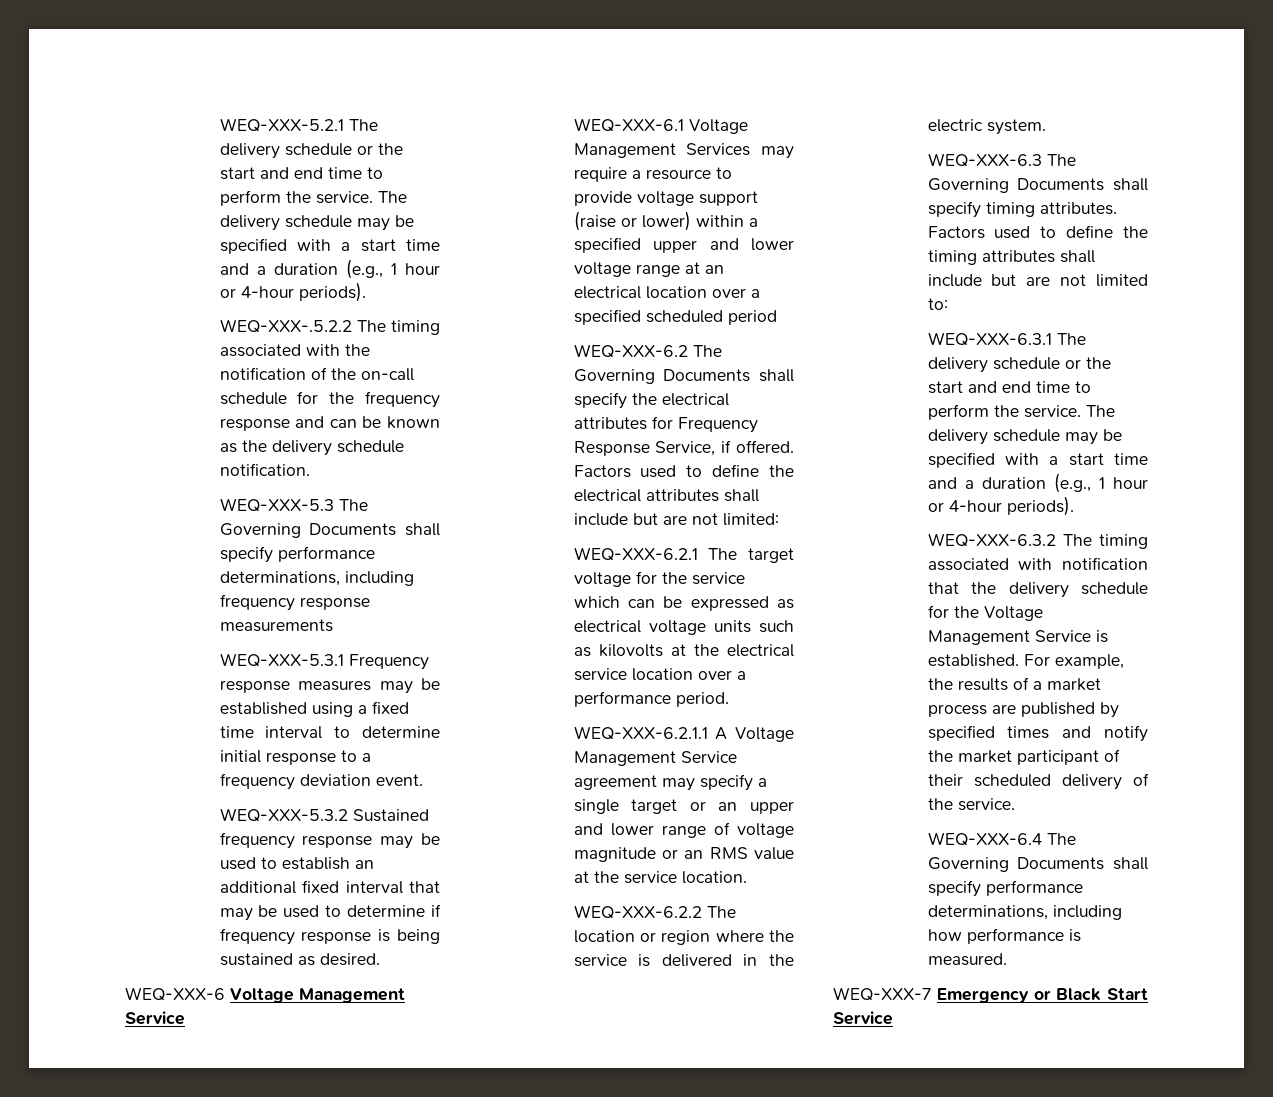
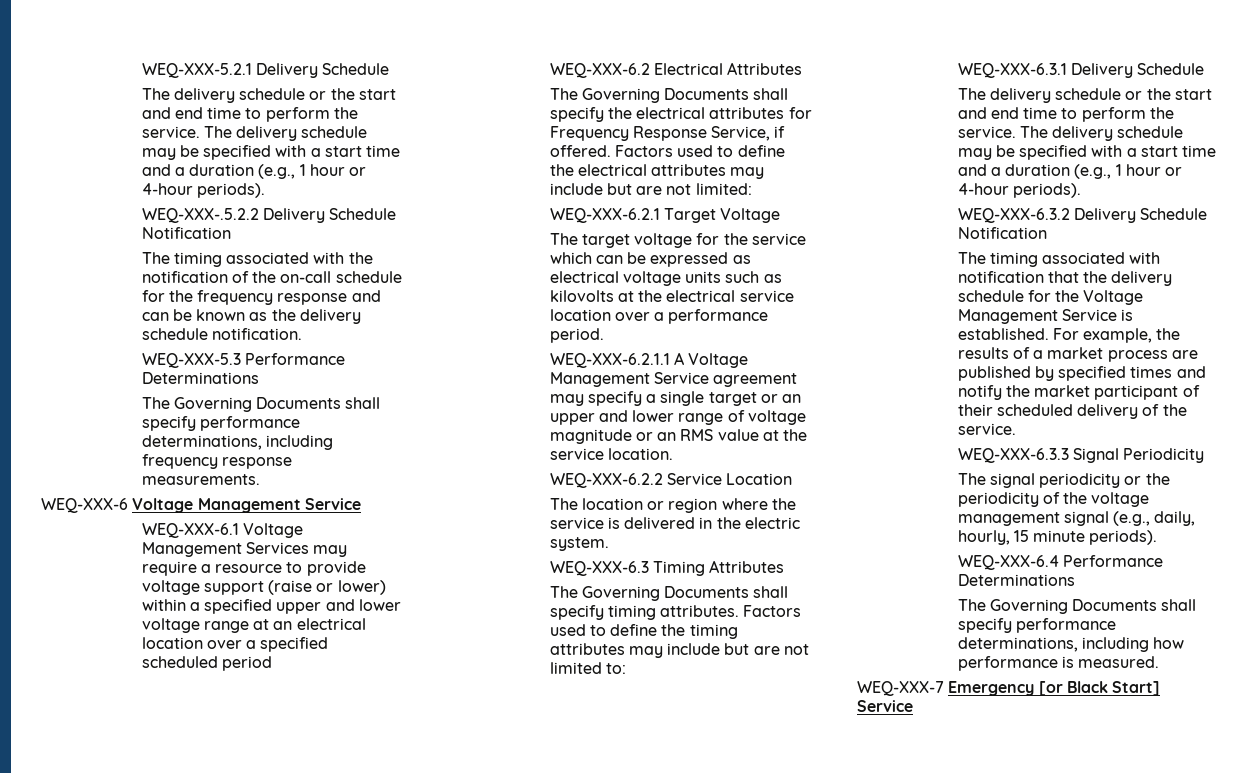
(344, 125) none -> [255,63,390,78] Delivery Schedule //
(352, 326) none -> [262,208,397,223] [141,227,231,239] Delivery Schedule Notification //
(334, 505) none -> [244,353,345,365] [141,372,259,384] Performance Determinations //
[219,619,333,632] [219,653,429,670] [219,678,440,694] [219,701,409,717] [219,726,440,739] [219,750,371,765] [219,773,423,790] [219,808,429,822] [219,832,440,849] [219,857,374,870] [219,880,440,894] [219,904,441,921] [219,928,440,945] [219,953,380,966] measurements // WEQ-XXX-5.3.1 Frequency response measures may be established using a fixed time interval to determine initial response to a frequency deviation event. // WEQ-XXX-5.3.2 Sustained frequency response may be used to establish an additional fixed interval that may be used to determine if frequency response is being sustained as desired. -> [141,474,260,485] measurements.
(688, 351) none -> [653,62,803,75] Electrical Attributes //
[723,489,759,502] shall -> [730,167,765,179] may
(698, 554) none -> [663,208,781,223] Target Voltage //
(702, 912) none -> [666,473,793,485] Service Location //
(1042, 160) none -> [652,560,785,576] Timing Attributes //
[1059,250,1095,263] shall -> [628,646,663,658] may
(1052, 339) none -> [1070,63,1205,78] Delivery Schedule //
(1056, 540) none -> [1073,208,1208,223] [957,227,1047,239] Delivery Schedule Notification //
(1015, 804) none -> [957,448,1205,463] [957,473,1170,488] [957,492,1150,507] [957,511,1196,526] [957,530,1158,545] // WEQ-XXX-6.3.3 Signal Periodicity // The signal periodicity or the periodicity of the voltage management signal (e.g., daily, hourly, 15 minute periods).
(1042, 839) none -> [1062,555,1163,567] [957,574,1075,586] Performance Determinations //
[1033,988,1148,1001] or Black Start -> [1038,681,1161,696] [or Black Start]

